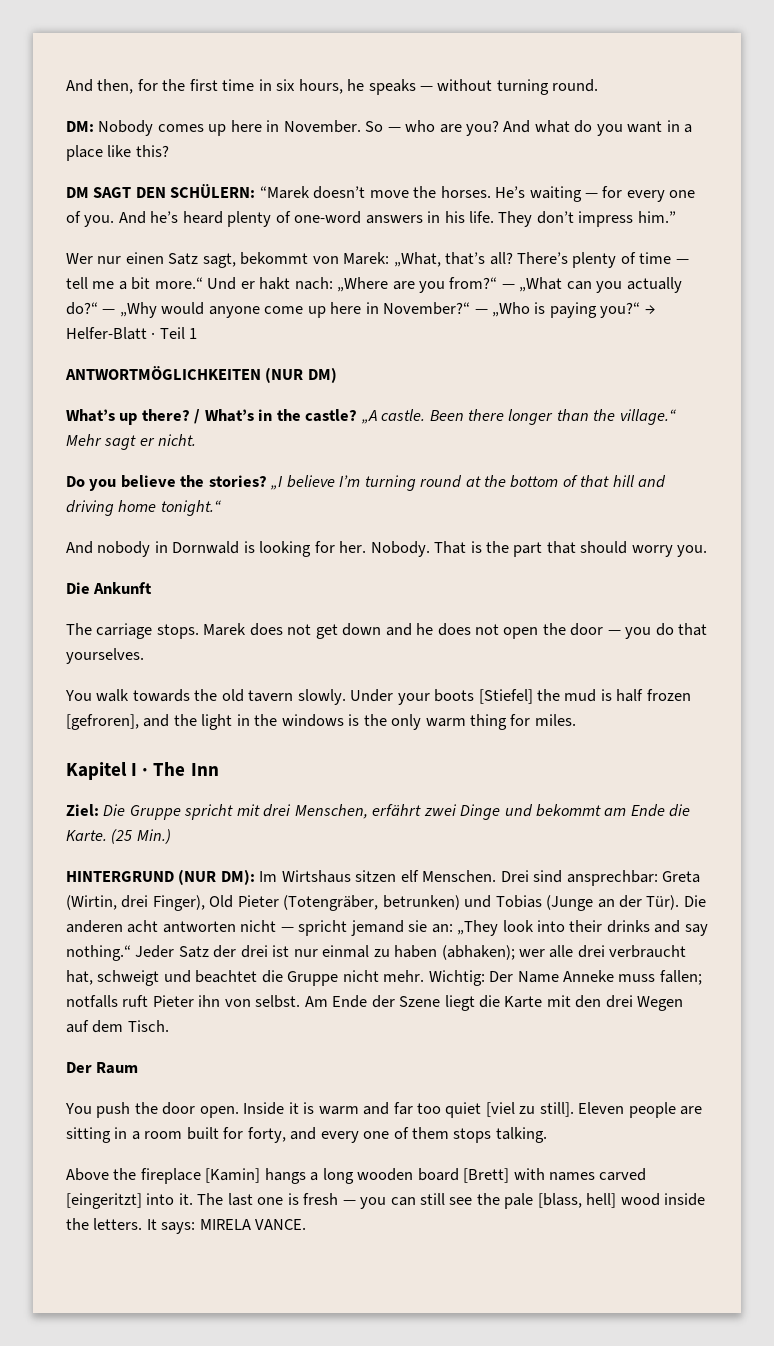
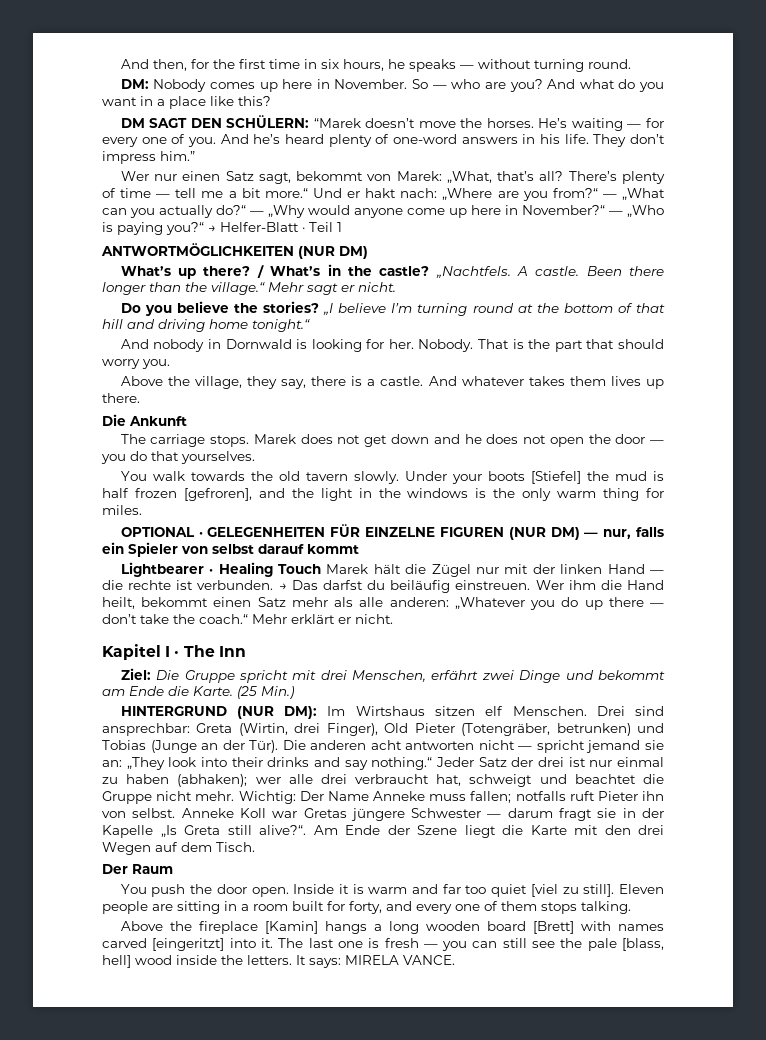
[360,410,377,424] „A -> [435,266,528,278] „Nachtfels. A
(708, 551) none -> [120,376,664,389] [102,393,140,403] // Above the village, they say, there is a castle. And whatever takes them lives up there.
(576, 720) none -> [120,524,664,540] [102,542,359,557] [120,562,664,577] [102,580,664,593] [102,597,664,610] [102,614,393,624] // OPTIONAL · GELEGENHEITEN FÜR EINZELNE FIGUREN (NUR DM) — nur, falls ein Spieler von selbst darauf kommt // Lightbearer · Healing Touch Marek hält die Zügel nur mit der linken Hand — die rechte ist verbunden. → Das darfst du beiläufig einstreuen. Wer ihm die Hand heilt, bekommt einen Satz mehr als alle anderen: „Whatever you do up there — don’t take the coach.“ Mehr erklärt er nicht.
(301, 1001) none -> [181,808,664,821] [102,825,306,838] Anneke Koll war Gretas jüngere Schwester — darum fragt sie in der Kapelle „Is Greta still alive?“.

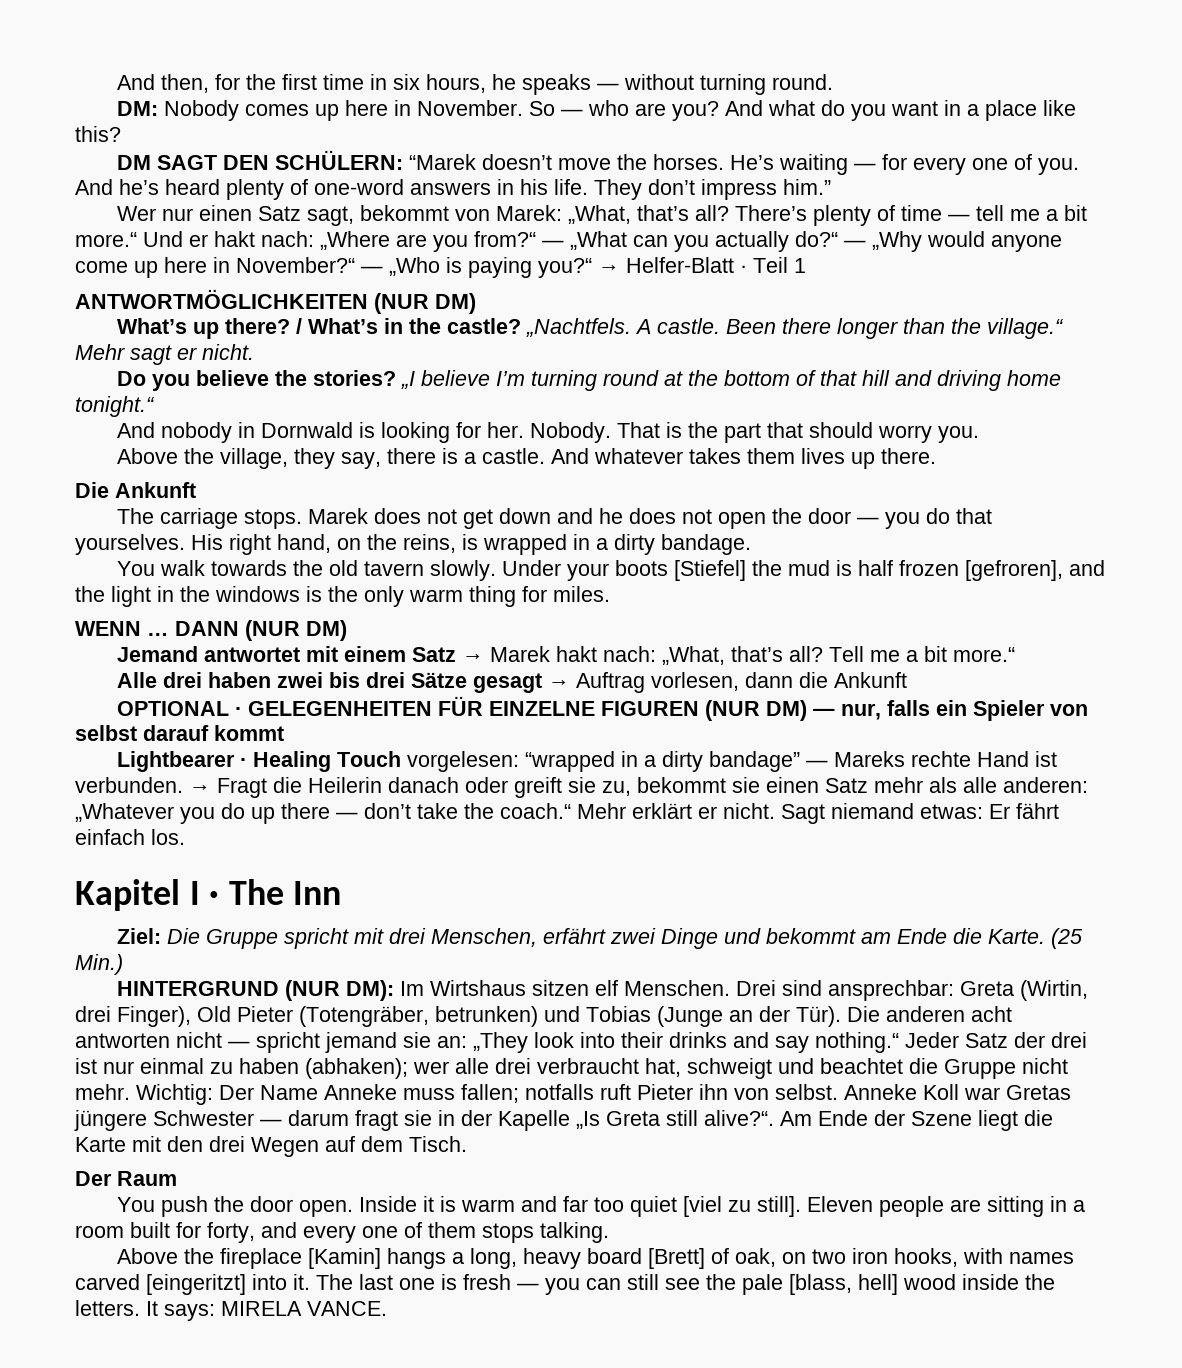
(255, 457) none -> [191,534,751,555] His right hand, on the reins, is wrapped in a dirty bandage.
(142, 510) none -> [75,620,347,641] [116,646,1015,665] [116,672,907,693] // WENN … DANN (NUR DM) // Jemand antwortet mit einem Satz → Marek hakt nach: „What, that’s all? Tell me a bit more.“ // Alle drei haben zwei bis drei Sätze gesagt → Auftrag vorlesen, dann die Ankunft
[326,564,664,577] [102,580,664,593] [102,597,209,609] Marek hält die Zügel nur mit der linken Hand — die rechte ist verbunden. → Das darfst du beiläufig einstreuen. Wer ihm die Hand heilt, bekommt -> [406,751,1057,772] [75,777,760,798] vorgelesen: “wrapped in a dirty bandage” — Mareks rechte Hand ist verbunden. → Fragt die Heilerin danach oder greift sie zu, bekommt sie
(393, 619) none -> [781,803,1059,824] [75,829,185,845] Sagt niemand etwas: Er fährt einfach los.
[388,921,574,934] long wooden board [Brett] -> [469,1248,958,1269] long, heavy board [Brett] of oak, on two iron hooks,

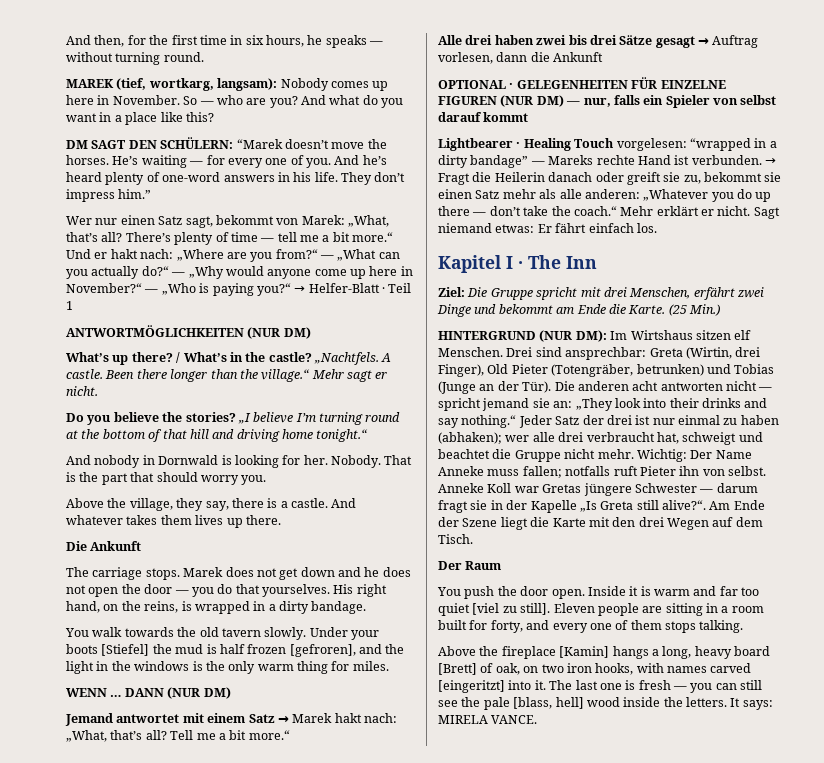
[116,101,158,116] DM: -> [66,78,278,91] MAREK (tief, wortkarg, langsam):

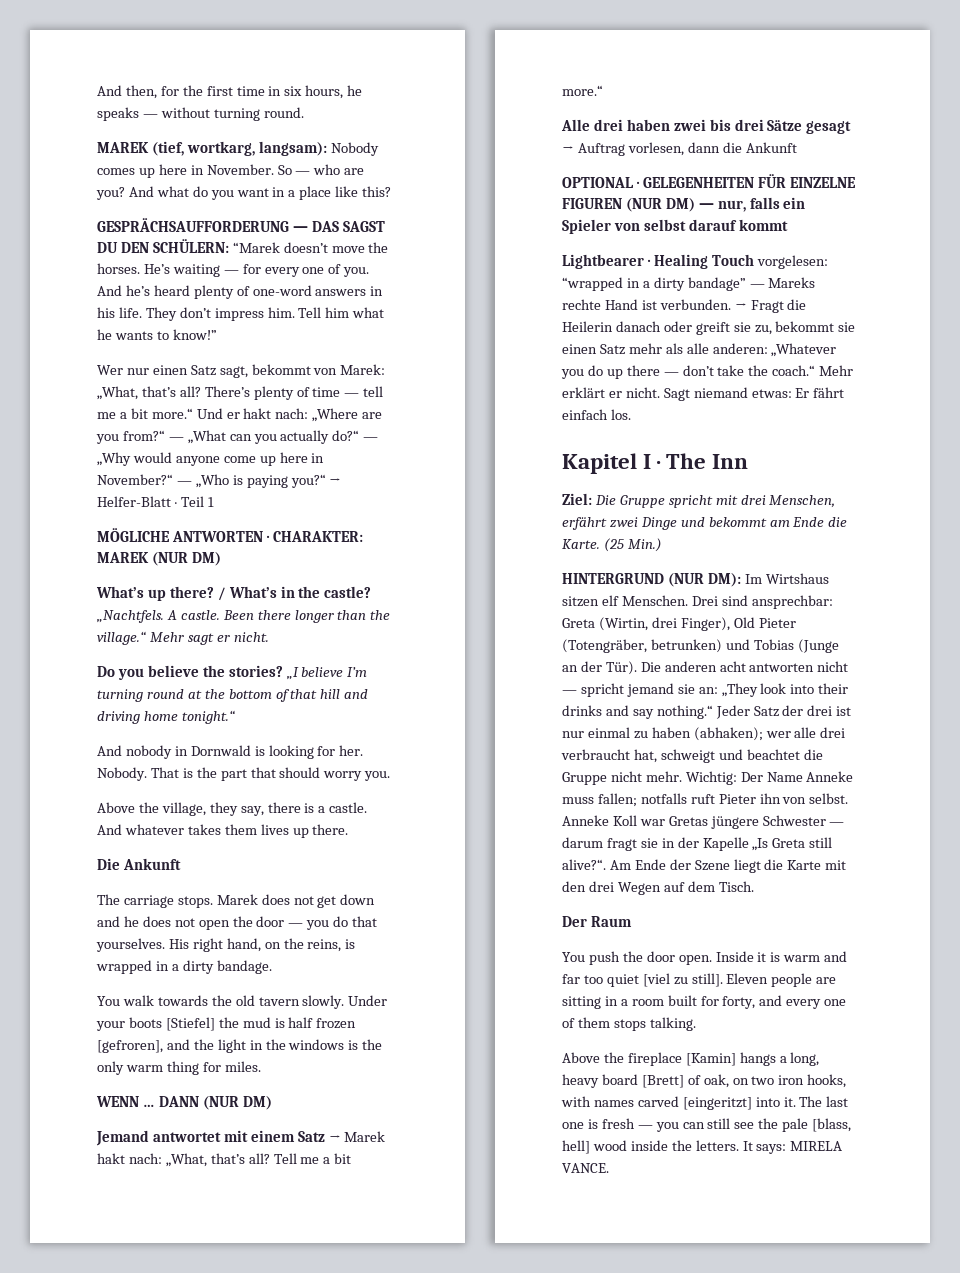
[66,140,127,149] DM SAGT -> [97,218,385,232] [97,242,118,253] GESPRÄCHSAUFFORDERUNG — DAS SAGST DU
[118,189,152,199] him.” -> [267,307,385,318] [97,329,217,340] him. Tell him what he wants to know!”
[66,325,244,337] ANTWORTMÖGLICHKEITEN -> [97,528,363,542] [97,552,149,563] MÖGLICHE ANTWORTEN · CHARAKTER: MAREK

